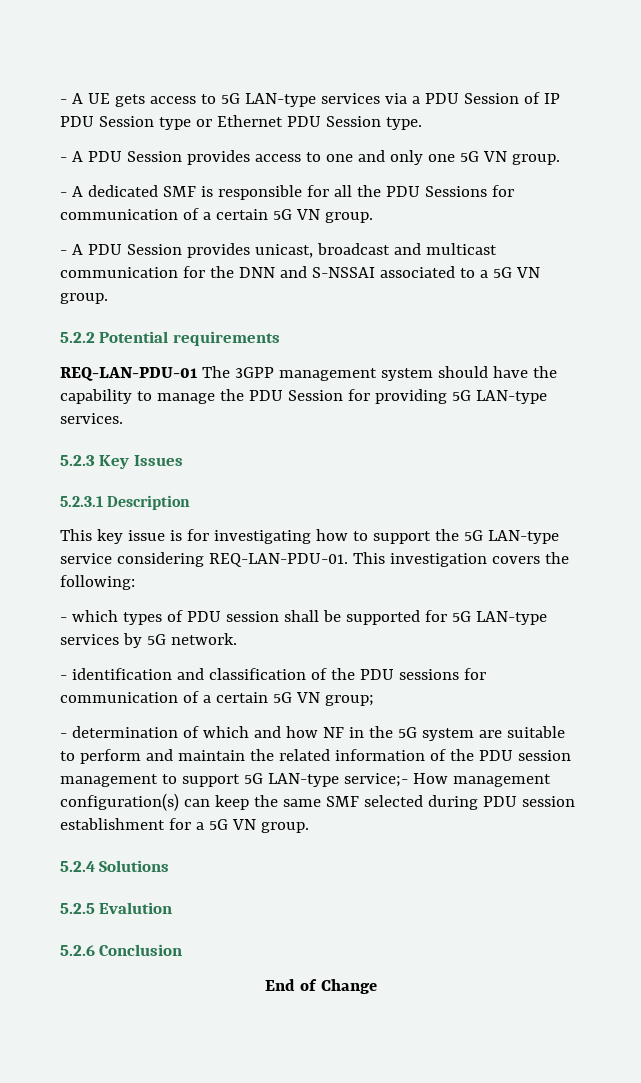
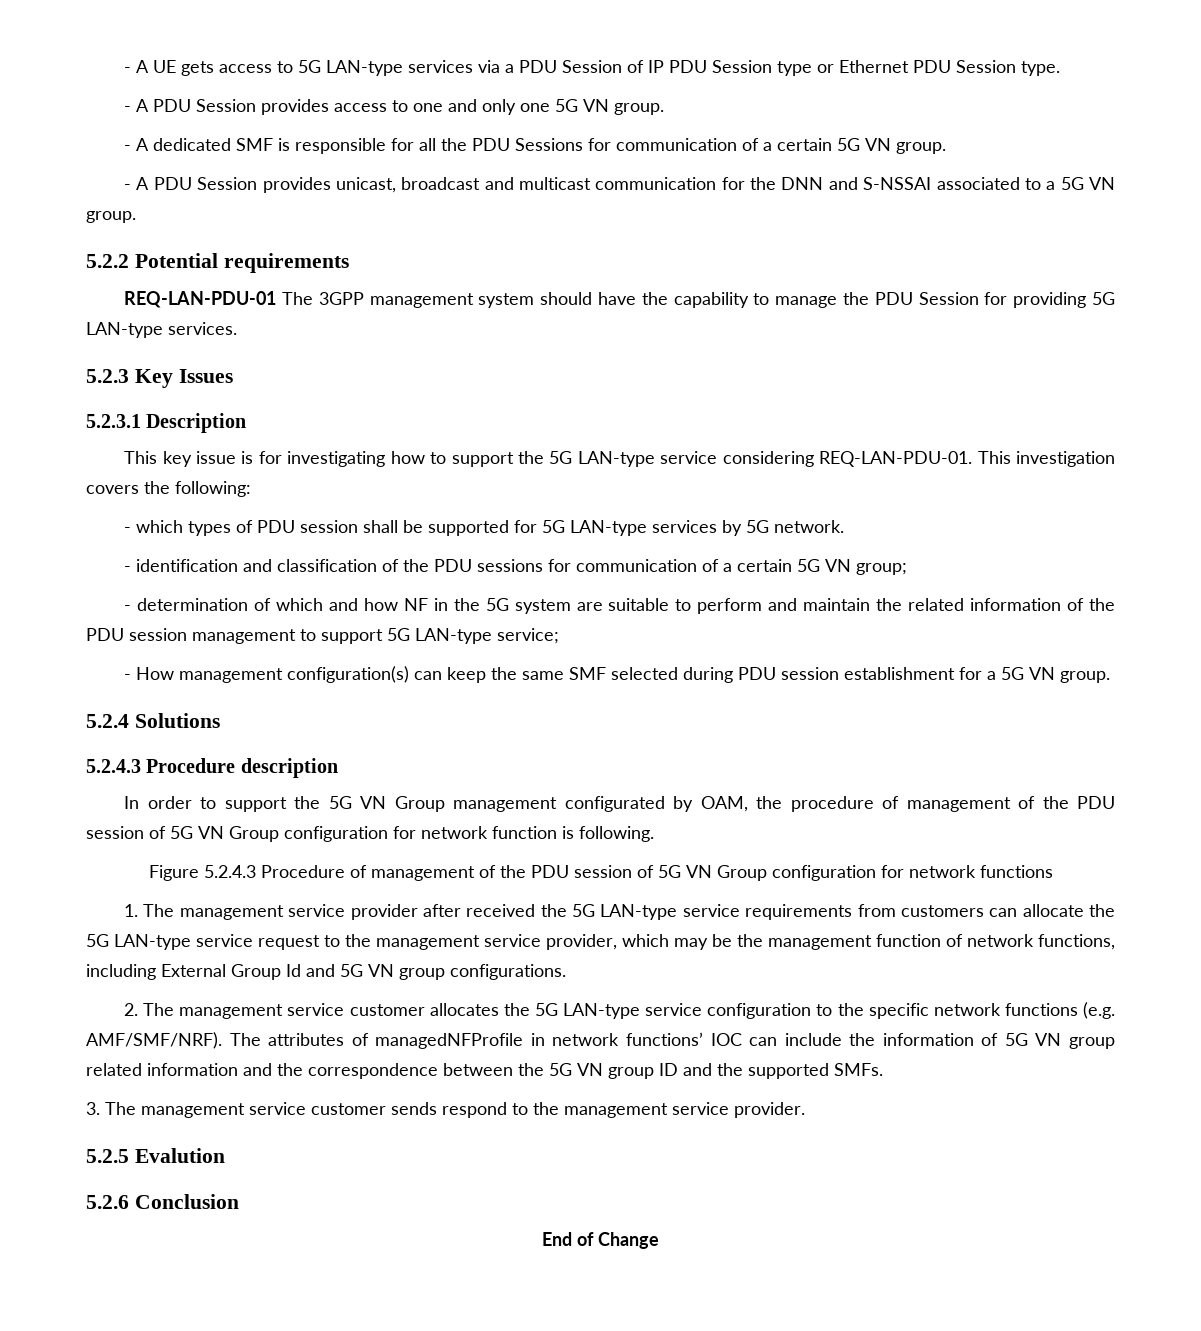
[343,773,408,787] service;- -> [497,628,559,644] [124,674,132,680] service; // -
(170, 866) none -> [86,758,338,778] [124,796,1116,812] [86,826,654,842] [148,865,1053,881] [124,904,1116,920] [86,934,1115,950] [86,964,566,980] [124,1002,1116,1019] [86,1032,1115,1049] [86,1063,883,1079] [86,1102,805,1118] // 5.2.4.3 Procedure description // In order to support the 5G VN Group management configurated by OAM, the procedure of management of the PDU session of 5G VN Group configuration for network function is following. // Figure 5.2.4.3 Procedure of management of the PDU session of 5G VN Group configuration for network functions // 1. The management service provider after received the 5G LAN-type service requirements from customers can allocate the 5G LAN-type service request to the management service provider, which may be the management function of network functions, including External Group Id and 5G VN group configurations. // 2. The management service customer allocates the 5G LAN-type service configuration to the specific network functions (e.g. AMF/SMF/NRF). The attributes of managedNFProfile in network functions’ IOC can include the information of 5G VN group related information and the correspondence between the 5G VN group ID and the supported SMFs. // 3. The management service customer sends respond to the management service provider.

